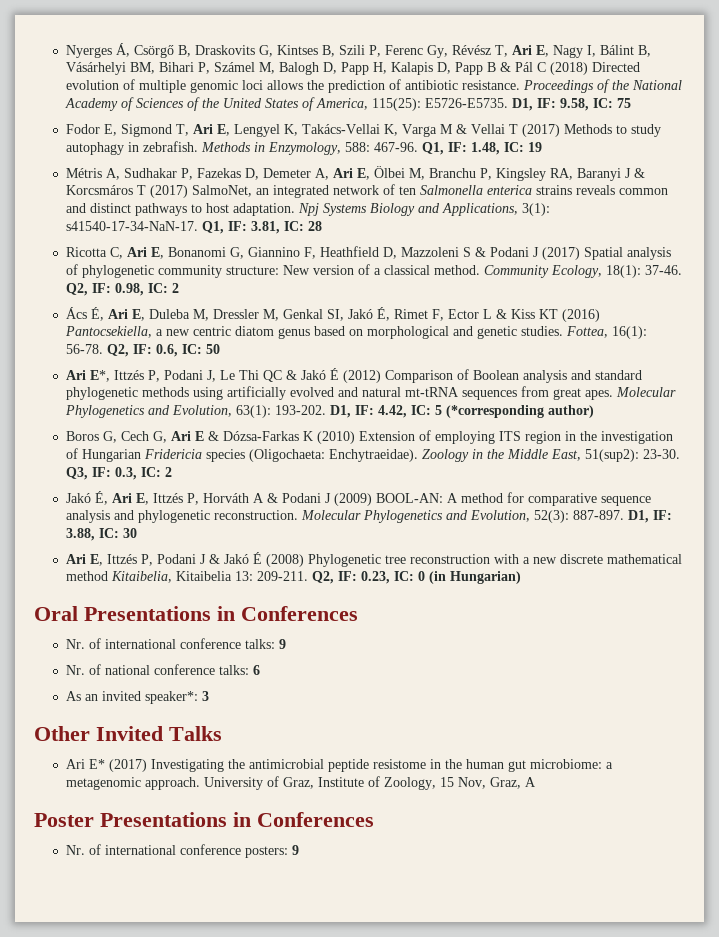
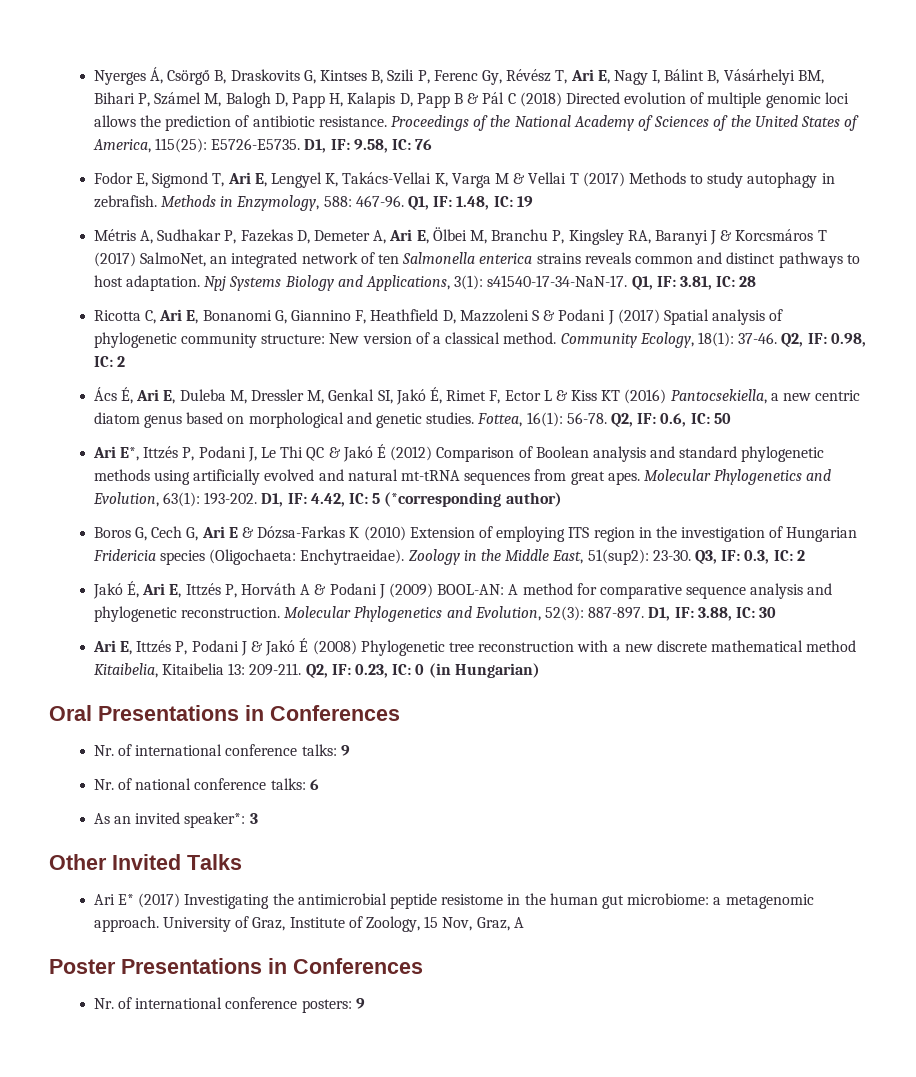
[616,98,631,108] 75 -> [415,139,433,150] 76

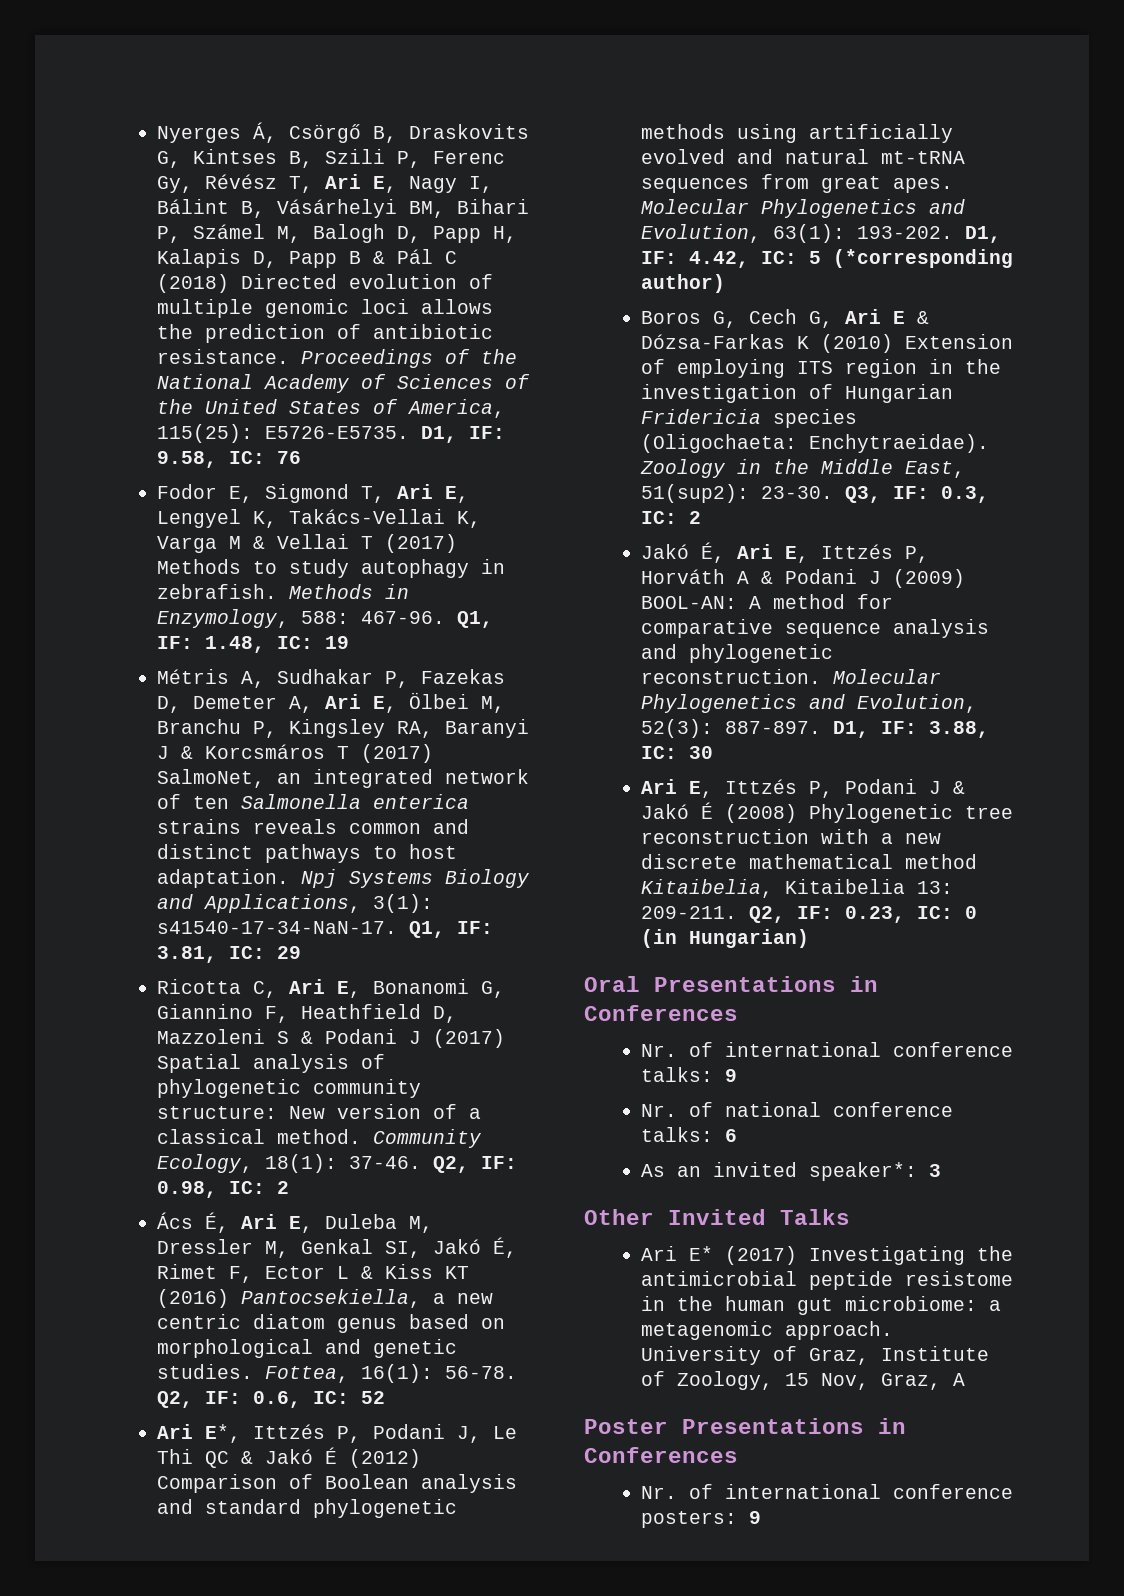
[739,276,757,287] 28 -> [276,946,301,959] 29
[713,413,731,424] 50 -> [360,1391,385,1404] 52

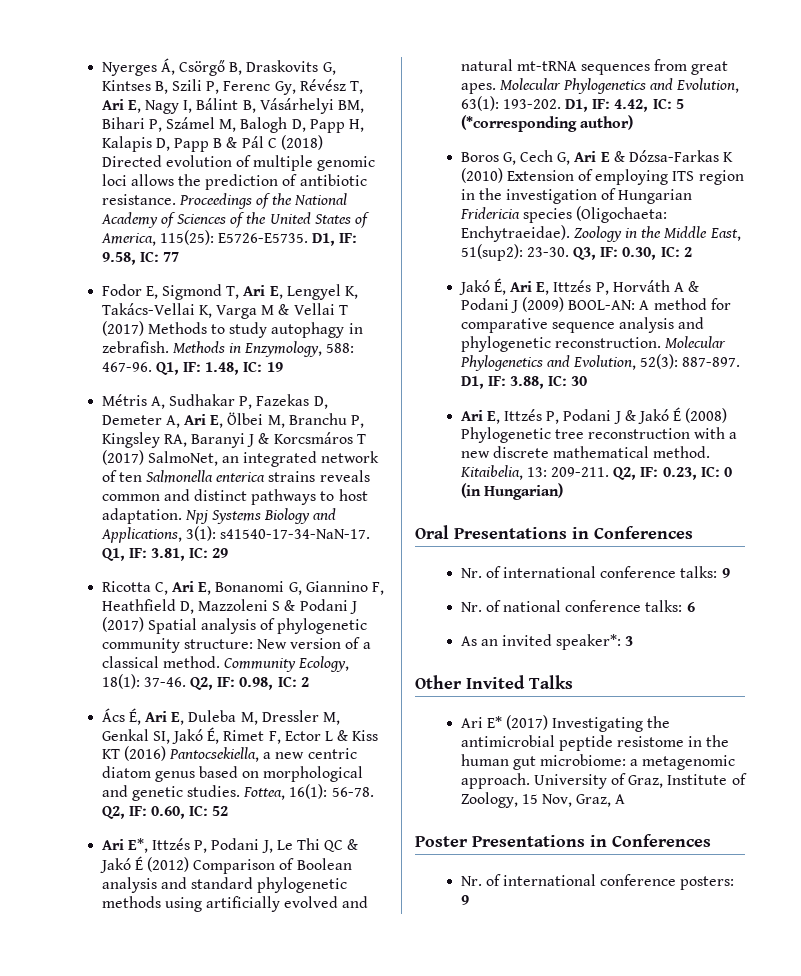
[276,451,301,464] 76 -> [162,252,179,262] 77
[252,1391,301,1408] 0.6, -> [150,806,185,819] 0.60,
[940,486,989,503] 0.3, -> [622,247,657,260] 0.30,
[904,854,977,869] [640,879,905,898] method Kitaibelia, Kitaibelia -> [653,446,711,458] [459,465,523,480] method. Kitaibelia,

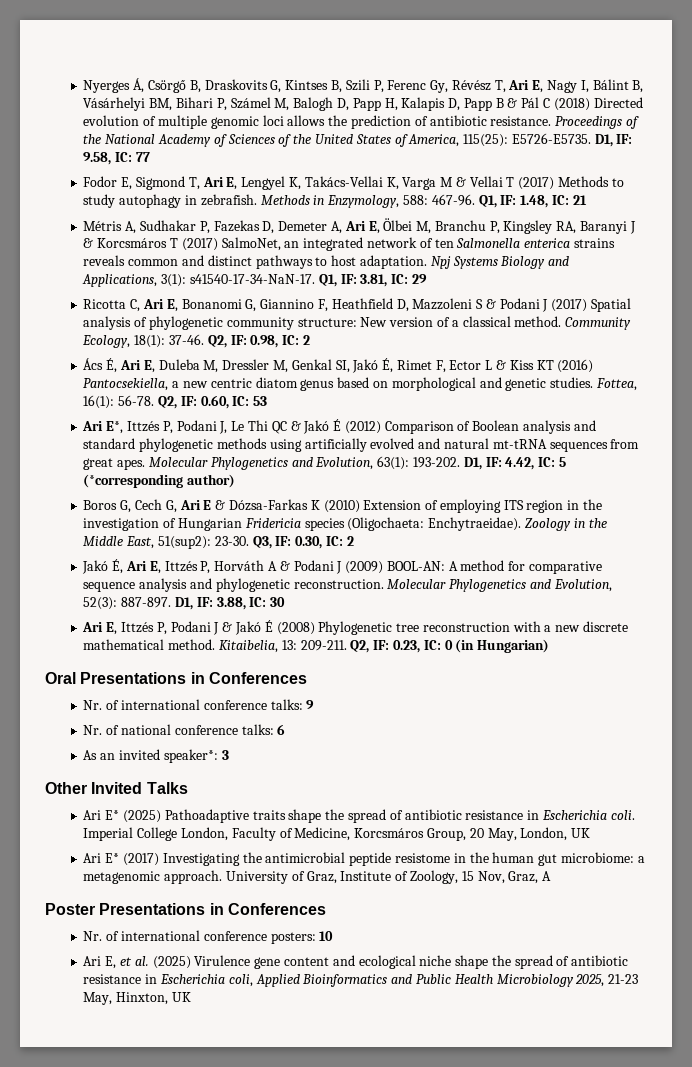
[266,362,283,372] 19 -> [572,195,587,205] 21
[212,806,229,816] 52 -> [253,396,268,406] 53
(573, 682) none -> [83,809,635,823] [83,827,591,841] // Ari E* (2025) Pathoadaptive traits shape the spread of antibiotic resistance in Escherichia coli. Imperial College London, Faculty of Medicine, Korcsmáros Group, 20 May, London, UK
[460,895,469,905] 9 -> [319,931,334,941] [83,955,629,969] [83,974,639,987] [83,992,192,1005] 10 // Ari E, et al. (2025) Virulence gene content and ecological niche shape the spread of antibiotic resistance in Escherichia coli, Applied Bioinformatics and Public Health Microbiology 2025, 21-23 May, Hinxton, UK

